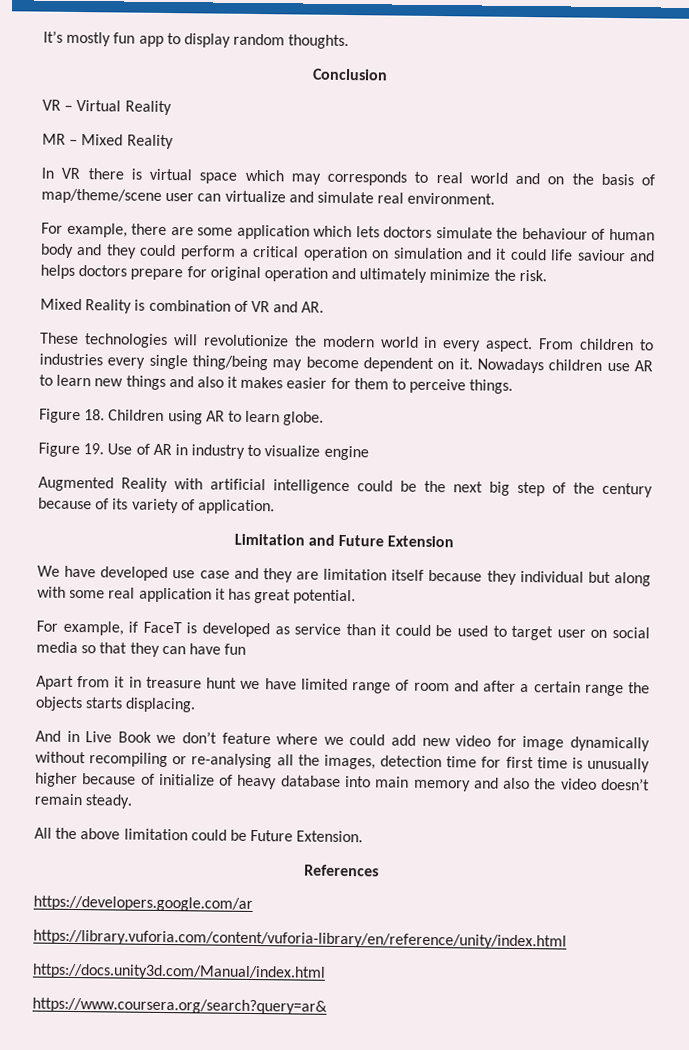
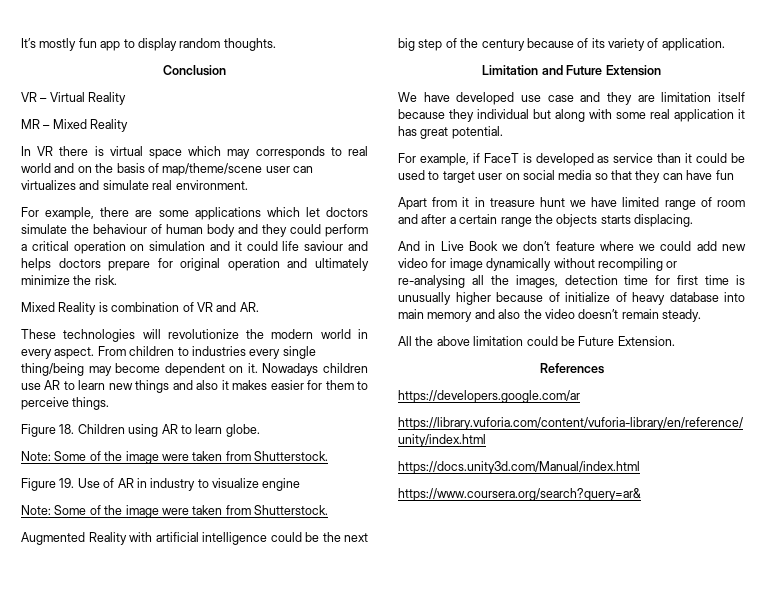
[224,190,286,203] virtualize -> [21,180,76,190] virtualizes
[236,224,380,240] application which lets -> [194,207,320,220] applications which let
(325, 418) none -> [21,451,328,464] // Note: Some of the image were taken from Shutterstock.
(369, 453) none -> [21,505,328,518] // Note: Some of the image were taken from Shutterstock.

